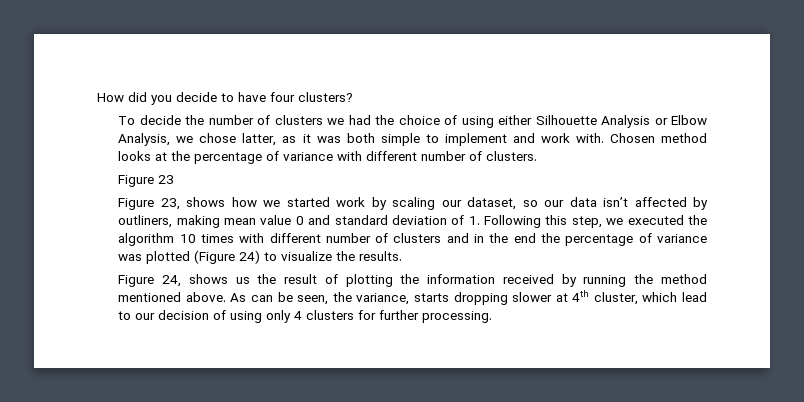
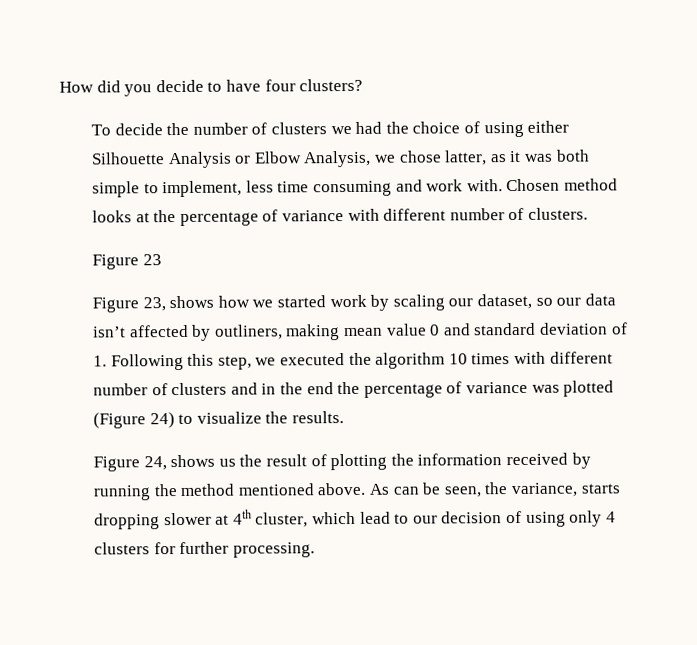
[444,133,507,146] implement -> [162,180,393,198] implement, less time consuming

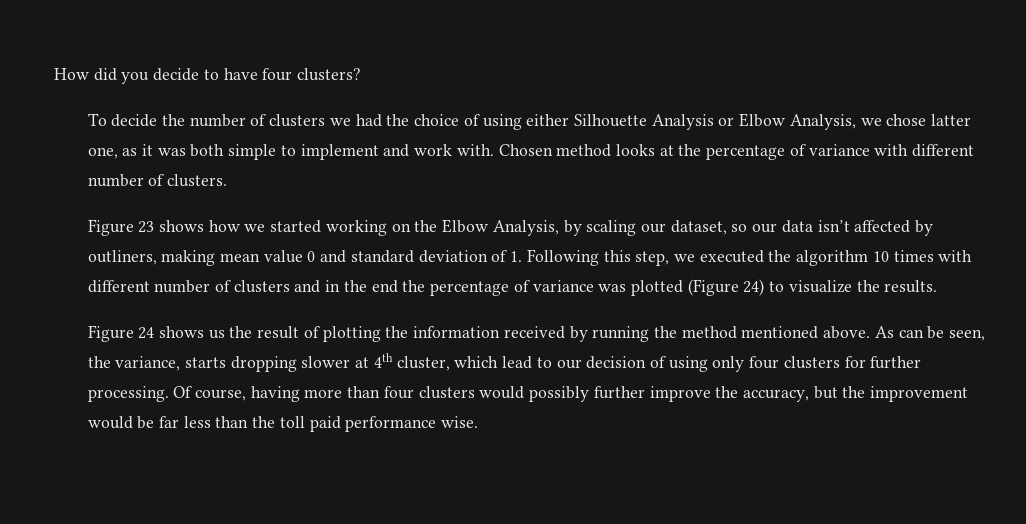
[444,150,488,166] latter, -> [931,114,972,126] [87,147,118,159] latter one,
[162,180,393,198] implement, less time consuming -> [300,144,379,160] implement
[92,297,166,313] // Figure 23, -> (155, 227) none
[329,294,367,308] work -> [325,219,559,236] working on the Elbow Analysis,
[143,456,167,471] 24, -> [138,327,155,339] 24
[605,511,616,523] 4 -> [749,356,780,369] four
(315, 550) none -> [173,386,969,402] [87,416,479,432] Of course, having more than four clusters would possibly further improve the accuracy, but the improvement would be far less than the toll paid performance wise.

